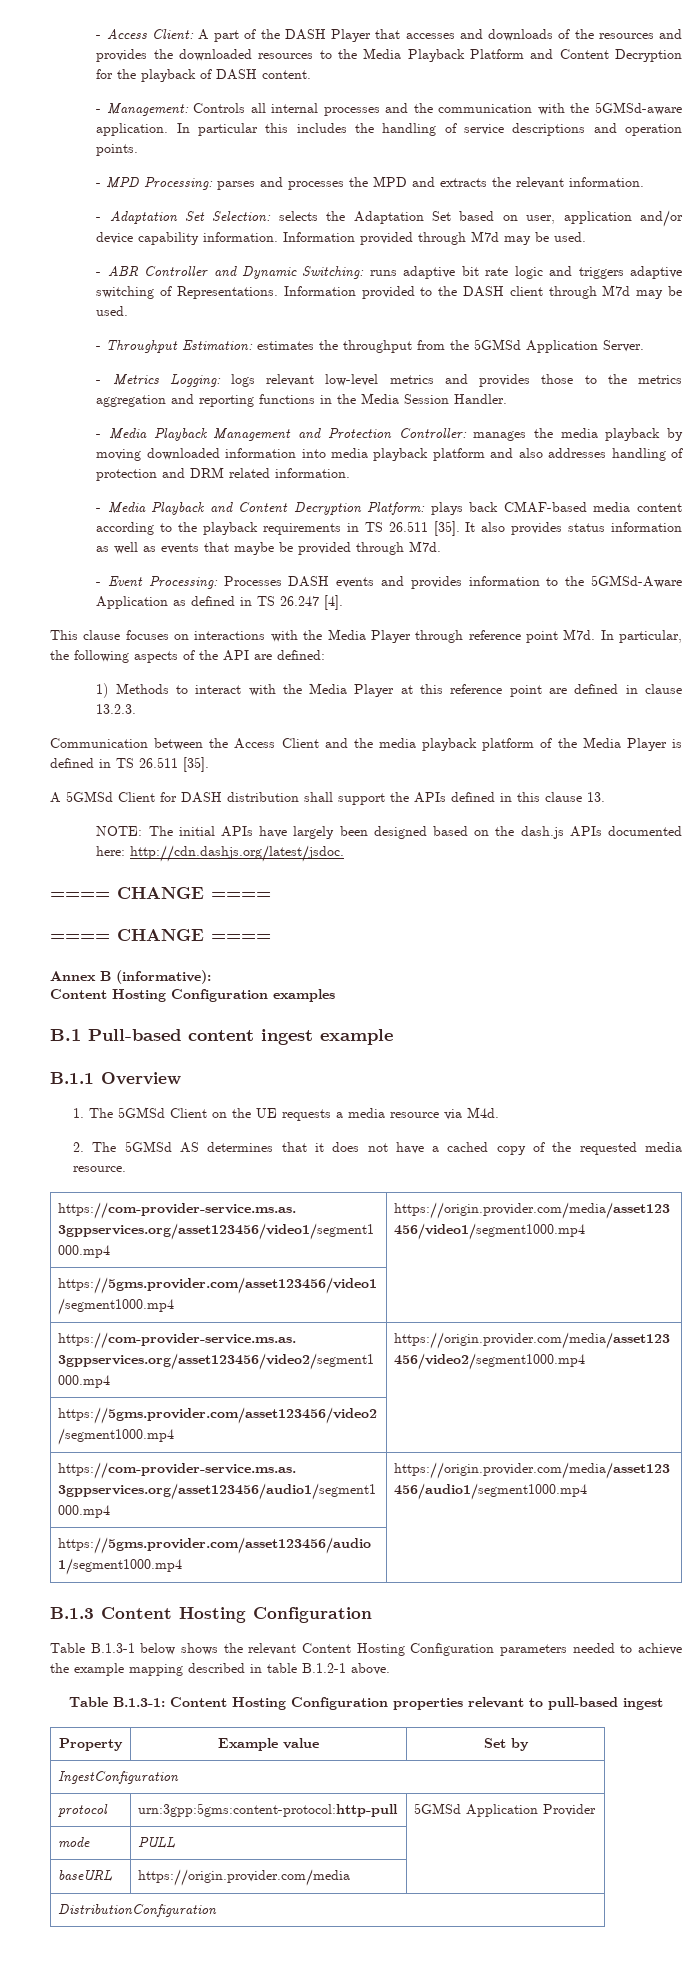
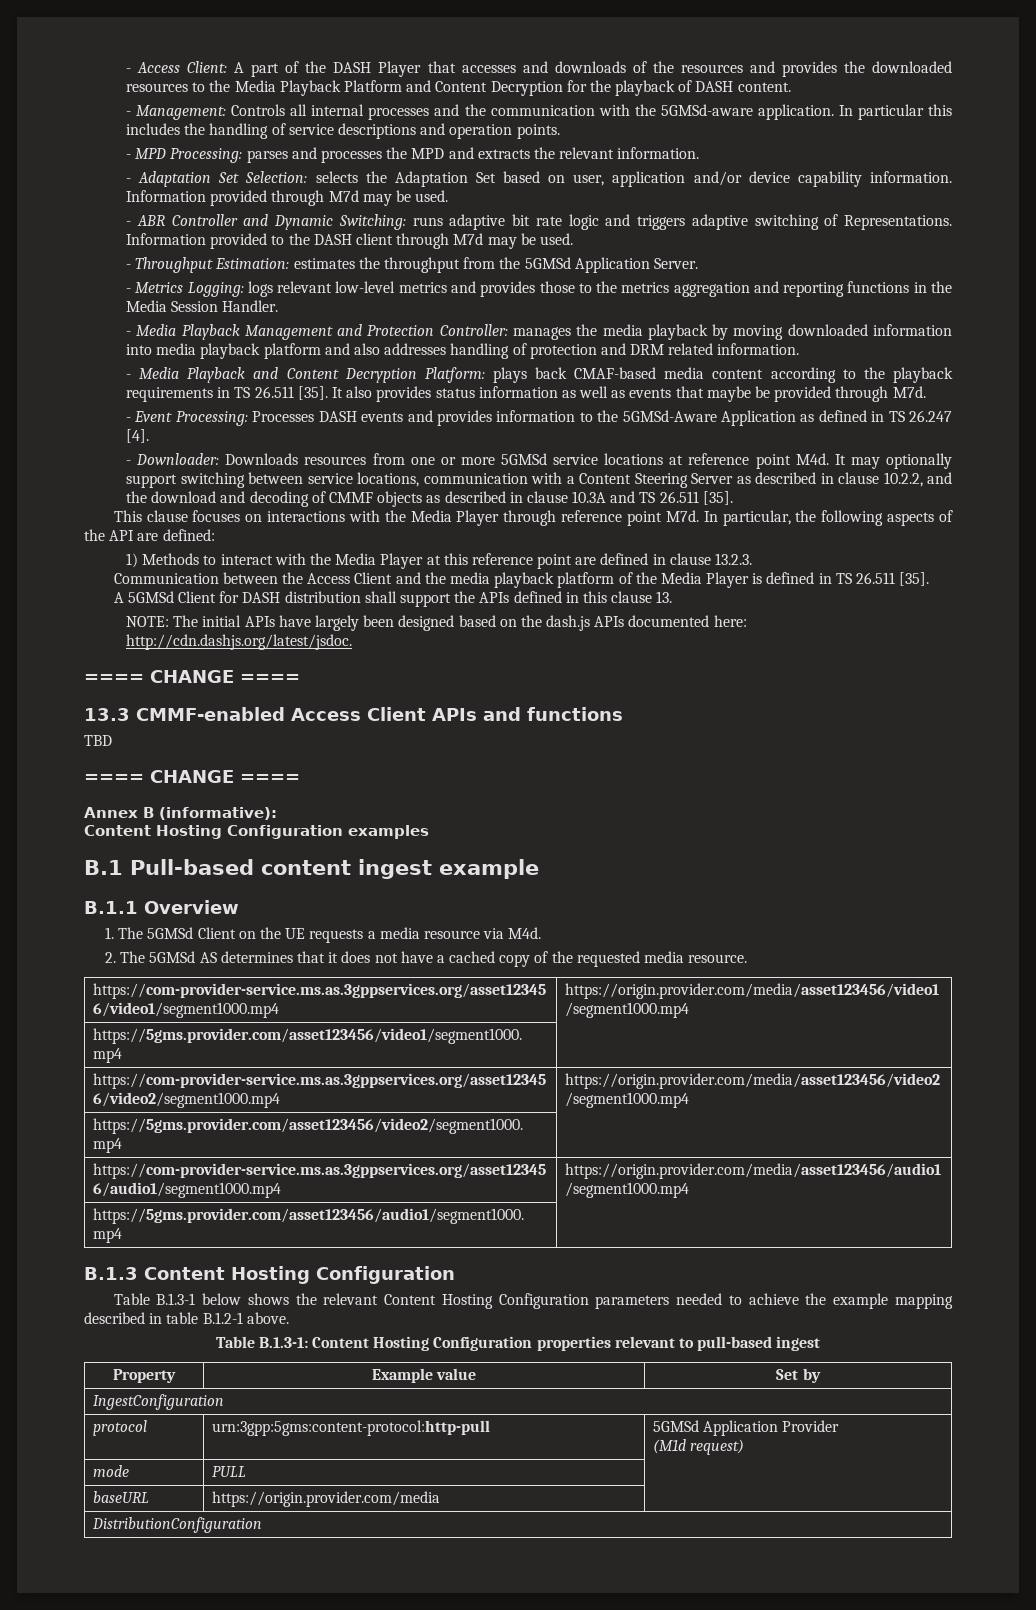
(344, 602) none -> [126,453,952,469] [126,472,953,488] [126,491,733,507] // - Downloader: Downloads resources from one or more 5GMSd service locations at reference point M4d. It may optionally support switching between service locations, communication with a Content Steering Server as described in clause 10.2.2, and the download and decoding of CMMF objects as described in clause 10.3A and TS 26.511 [35].
(271, 895) none -> [84,707,623,721] [84,735,112,746] // 13.3 CMMF-enabled Access Client APIs and functions // TBD
(597, 1810) none -> [652,1439,745,1455] // (M1d request)

